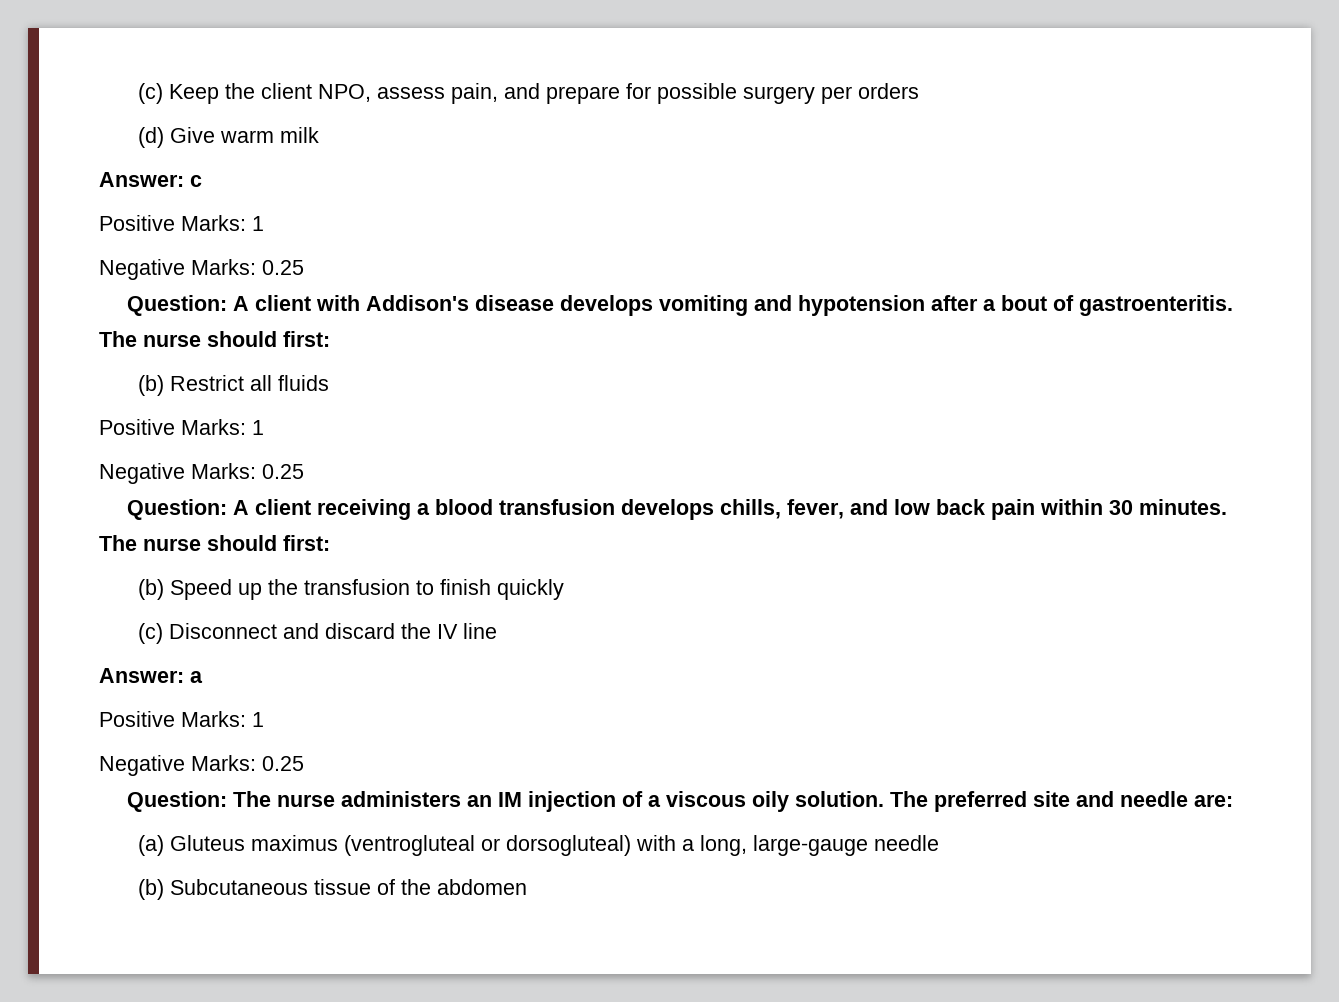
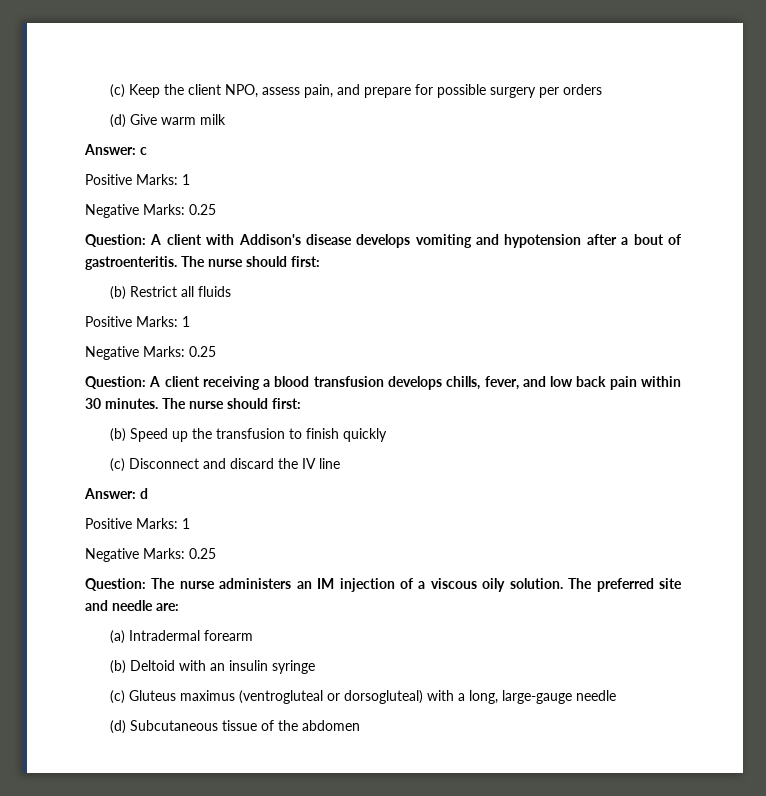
[190,671,203,683] a -> [140,488,148,499] d
(165, 845) none -> [129,630,254,641] [110,660,316,674] [110,690,126,704] Intradermal forearm // (b) Deltoid with an insulin syringe // (c)
[138,879,165,900] (b) -> [110,720,127,734] (d)

